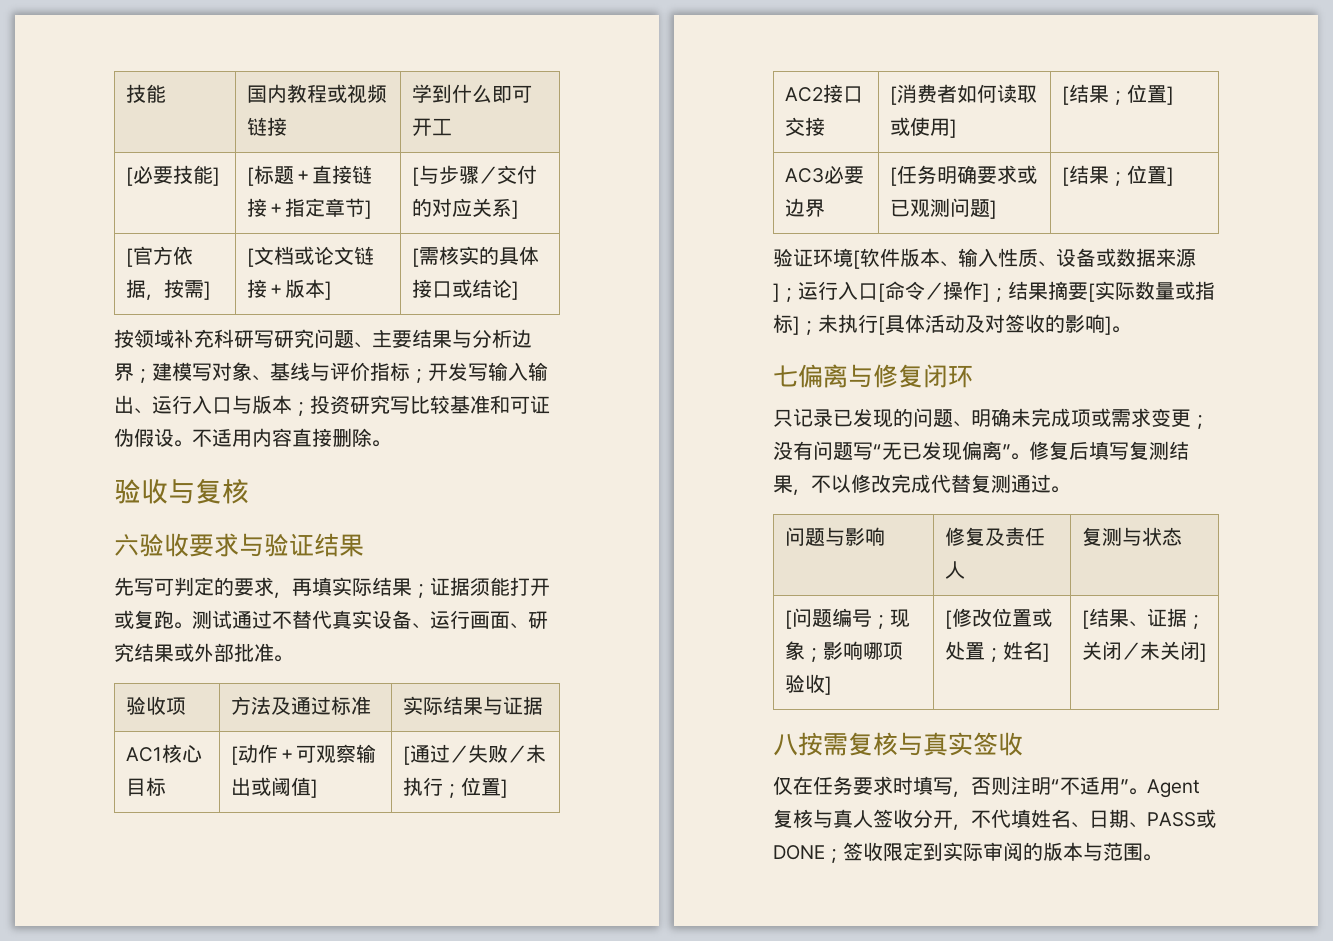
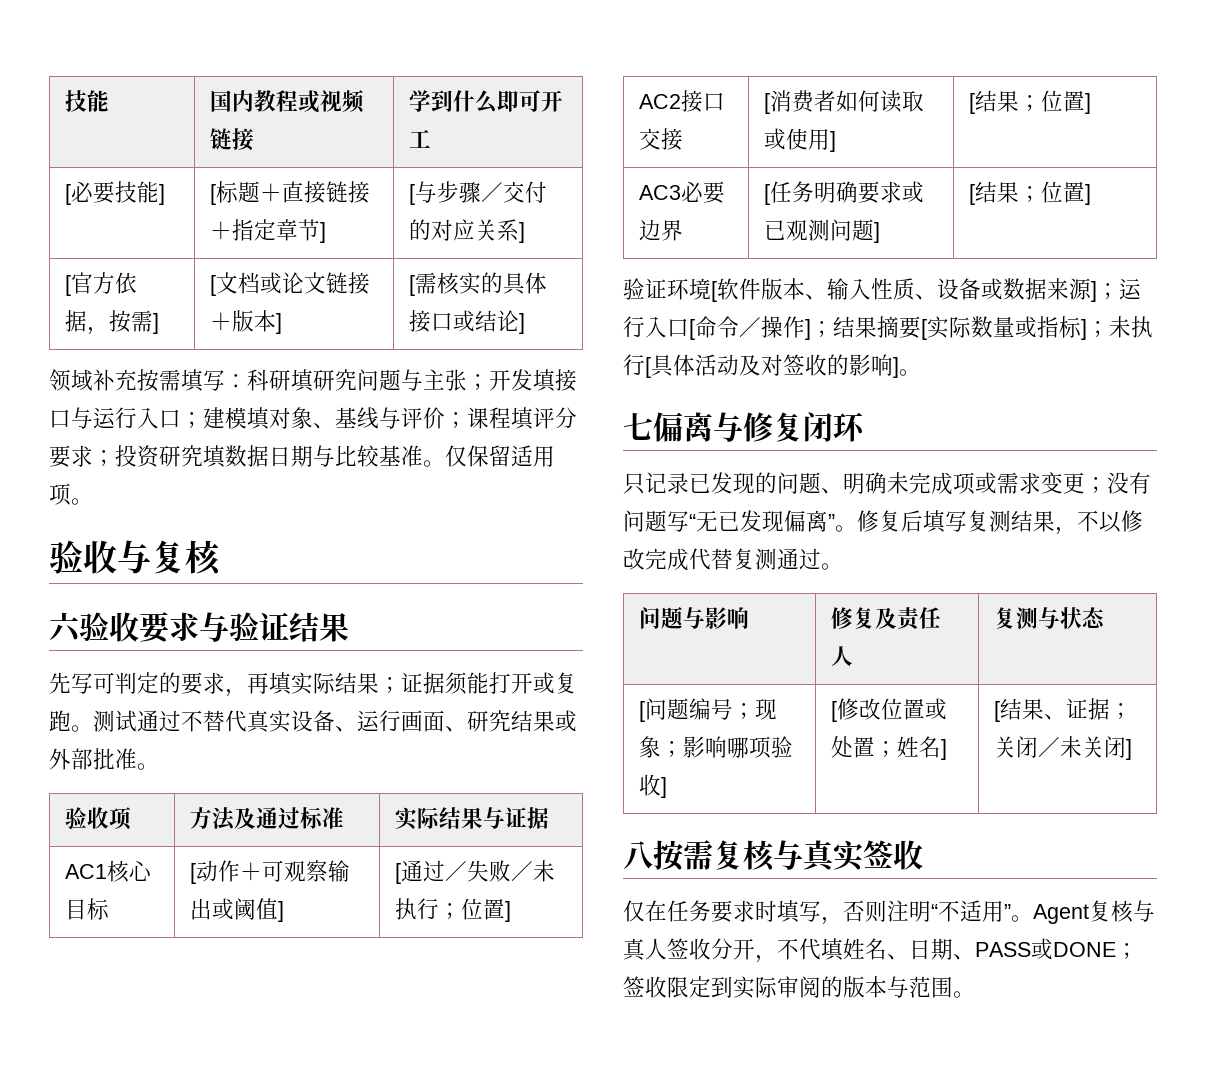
[114,329,134,348] 按 -> (526, 323) none
[214,329,532,348] [114,362,548,383] [114,395,550,416] [114,428,372,447] 科研写研究问题、主要结果与分析边界；建模写对象、基线与评价指标；开发写输入输出、运行入口与版本；投资研究写比较基准和可证伪假设。不适用内容直接删除 -> [137,369,577,392] [49,407,577,430] [49,445,555,468] [49,483,71,506] 按需填写：科研填研究问题与主张；开发填接口与运行入口；建模填对象、基线与评价；课程填评分要求；投资研究填数据日期与比较基准。仅保留适用项

